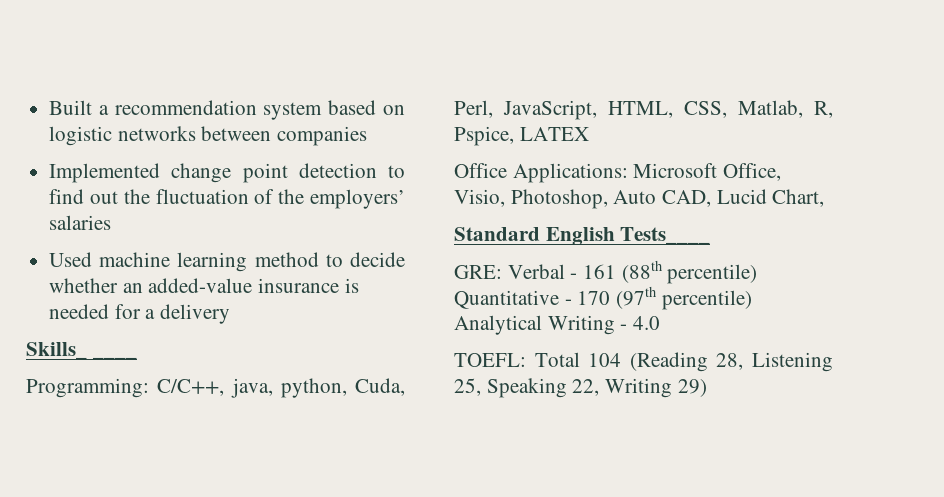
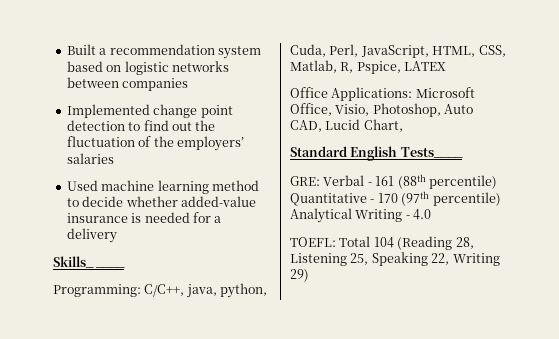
[122,283,143,293] an -> (178, 201) none

